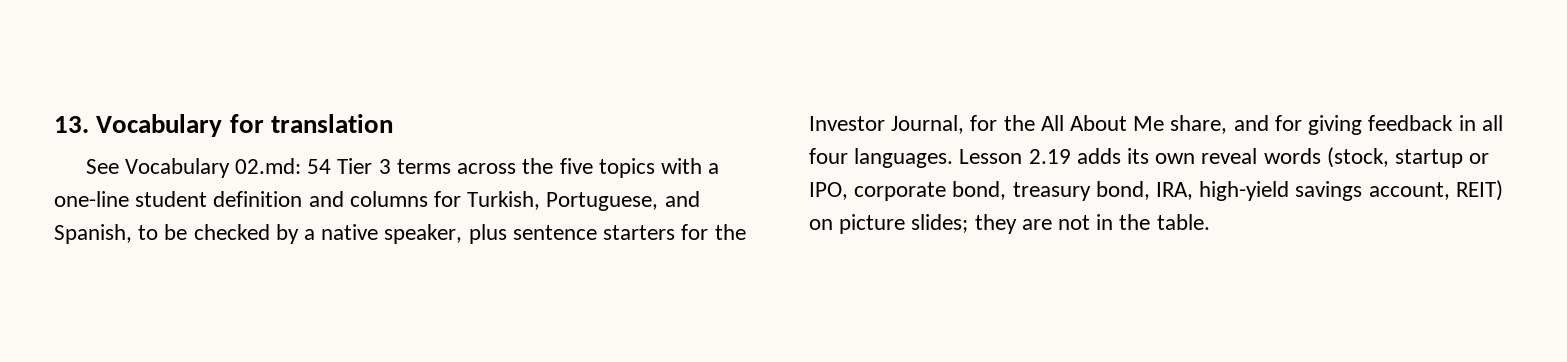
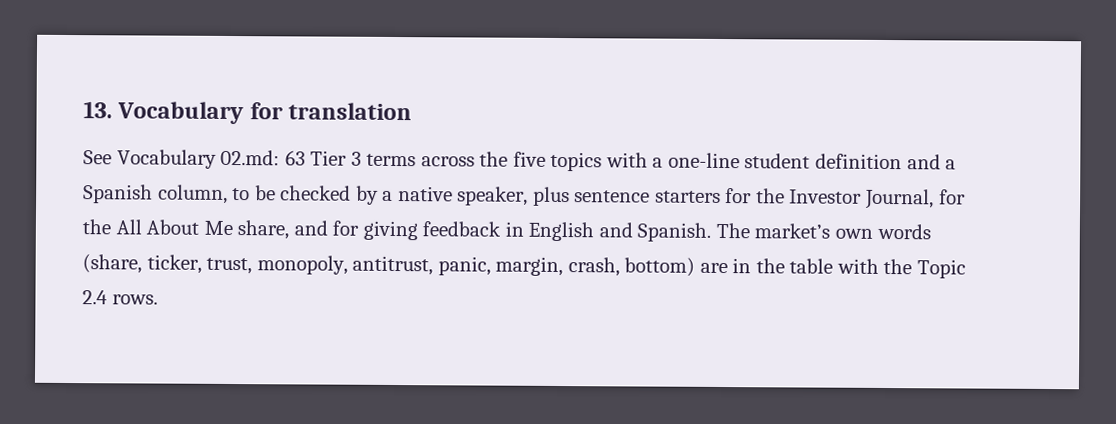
[307,159,332,174] 54 -> [284,150,306,166] 63
[349,191,700,211] [54,224,132,244] columns for Turkish, Portuguese, and Spanish, -> [945,159,957,170] [83,184,228,204] a Spanish column,
[1481,115,1503,131] [809,147,1490,168] [809,180,1503,201] [809,214,1210,234] all four languages. Lesson 2.19 adds its own reveal words (stock, startup or IPO, corporate bond, treasury bond, IRA, high-yield savings account, REIT) on picture slides; they are not in the table. -> [528,221,931,242] [82,254,967,279] [82,290,158,305] English and Spanish. The market’s own words (share, ticker, trust, monopoly, antitrust, panic, margin, crash, bottom) are in the table with the Topic 2.4 rows.

